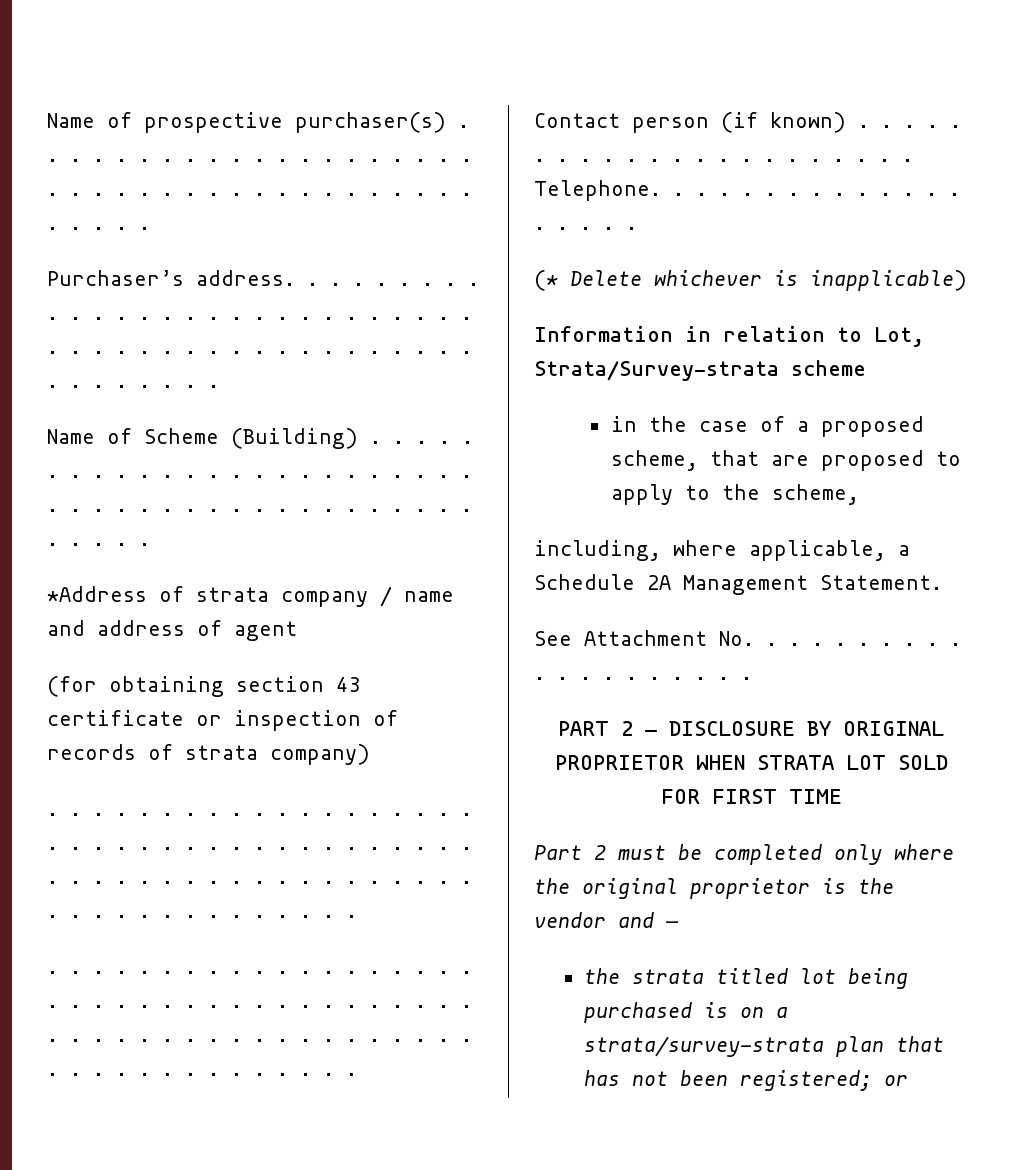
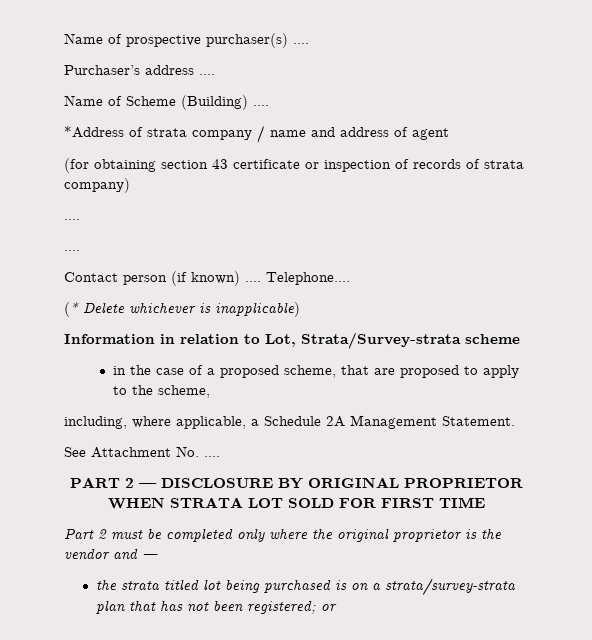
[458,125,469,128] [47,159,472,162] [47,193,472,196] [47,227,150,230] [47,270,479,286] [47,317,472,320] [47,351,472,354] [47,385,219,388] [47,428,473,449] [47,475,472,478] [47,509,472,512] [47,543,150,546] . . . . . . . . . . . . . . . . . . . . . . . . . . . . . . . . . . . . . . . . . . . . // Purchaser’s address. . . . . . . . . . . . . . . . . . . . . . . . . . . . . . . . . . . . . . . . . . . . . . . . . . . . . . . // Name of Scheme (Building) . . . . . . . . . . . . . . . . . . . . . . . . . . . . . . . . . . . . . . . . . . . . . . . . -> [293,43,309,44] [64,65,215,75] [64,95,269,110] .... // Purchaser’s address .... // Name of Scheme (Building) ....
[47,813,472,816] [47,847,472,850] [47,881,472,884] [47,915,357,918] [47,971,472,974] [47,1005,472,1008] [47,1039,472,1042] [47,1073,357,1076] [534,112,961,133] [534,159,913,162] [534,180,960,201] [534,227,637,230] . . . . . . . . . . . . . . . . . . . . . . . . . . . . . . . . . . . . . . . . . . . . . . . . . . . . . . . . . . . . . . . . . . . . . . . // . . . . . . . . . . . . . . . . . . . . . . . . . . . . . . . . . . . . . . . . . . . . . . . . . . . . . . . . . . . . . . . . . . . . . . . // Contact person (if known) . . . . . . . . . . . . . . . . . . . . . . Telephone. . . . . . . . . . . . . . . . . . . -> [64,219,80,220] [64,250,80,251] [64,271,350,286] .... // .... // Contact person (if known) .... Telephone....
[766,643,961,646] [534,677,752,680] . . . . . . . . . . . . . . . . . . . -> [204,456,220,457] ....

